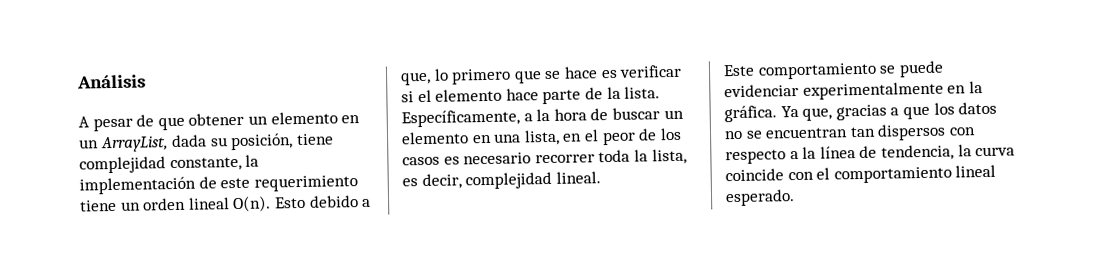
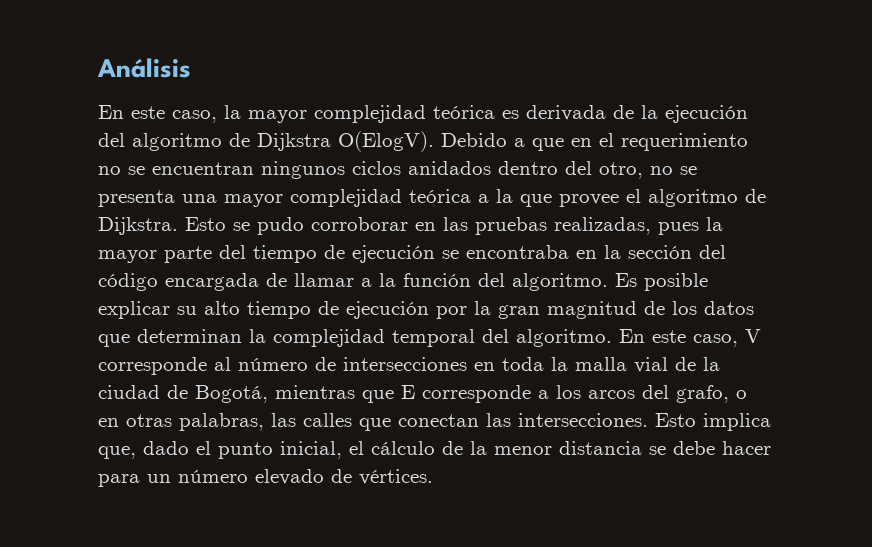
[78,111,361,132] [79,133,334,153] [79,154,260,174] [79,175,358,195] [80,195,372,213] [400,64,683,86] [401,86,661,105] [401,107,684,128] [401,127,682,146] [402,148,687,166] [402,171,601,190] [723,60,944,80] [724,81,983,100] [724,101,998,123] [724,123,976,141] [725,144,1016,165] [725,164,997,184] [725,189,795,207] A pesar de que obtener un elemento en un ArrayList, dada su posición, tiene complejidad constante, la implementación de este requerimiento tiene un orden lineal O(n). Esto debido a que, lo primero que se hace es verificar si el elemento hace parte de la lista. Específicamente, a la hora de buscar un elemento en una lista, en el peor de los casos es necesario recorrer toda la lista, es decir, complejidad lineal. // Este comportamiento se puede evidenciar experimentalmente en la gráfica. Ya que, gracias a que los datos no se encuentran tan dispersos con respecto a la línea de tendencia, la curva coincide con el comportamiento lineal esperado. -> [98,105,748,123] [98,131,748,152] [98,161,697,179] [98,189,766,207] [98,217,723,235] [98,245,726,263] [98,273,708,291] [98,301,754,319] [98,329,761,347] [98,357,720,375] [98,385,747,403] [98,413,771,431] [98,441,771,459] [98,469,433,487] En este caso, la mayor complejidad teórica es derivada de la ejecución del algoritmo de Dijkstra O(ElogV). Debido a que en el requerimiento no se encuentran ningunos ciclos anidados dentro del otro, no se presenta una mayor complejidad teórica a la que provee el algoritmo de Dijkstra. Esto se pudo corroborar en las pruebas realizadas, pues la mayor parte del tiempo de ejecución se encontraba en la sección del código encargada de llamar a la función del algoritmo. Es posible explicar su alto tiempo de ejecución por la gran magnitud de los datos que determinan la complejidad temporal del algoritmo. En este caso, V corresponde al número de intersecciones en toda la malla vial de la ciudad de Bogotá, mientras que E corresponde a los arcos del grafo, o en otras palabras, las calles que conectan las intersecciones. Esto implica que, dado el punto inicial, el cálculo de la menor distancia se debe hacer para un número elevado de vértices.

